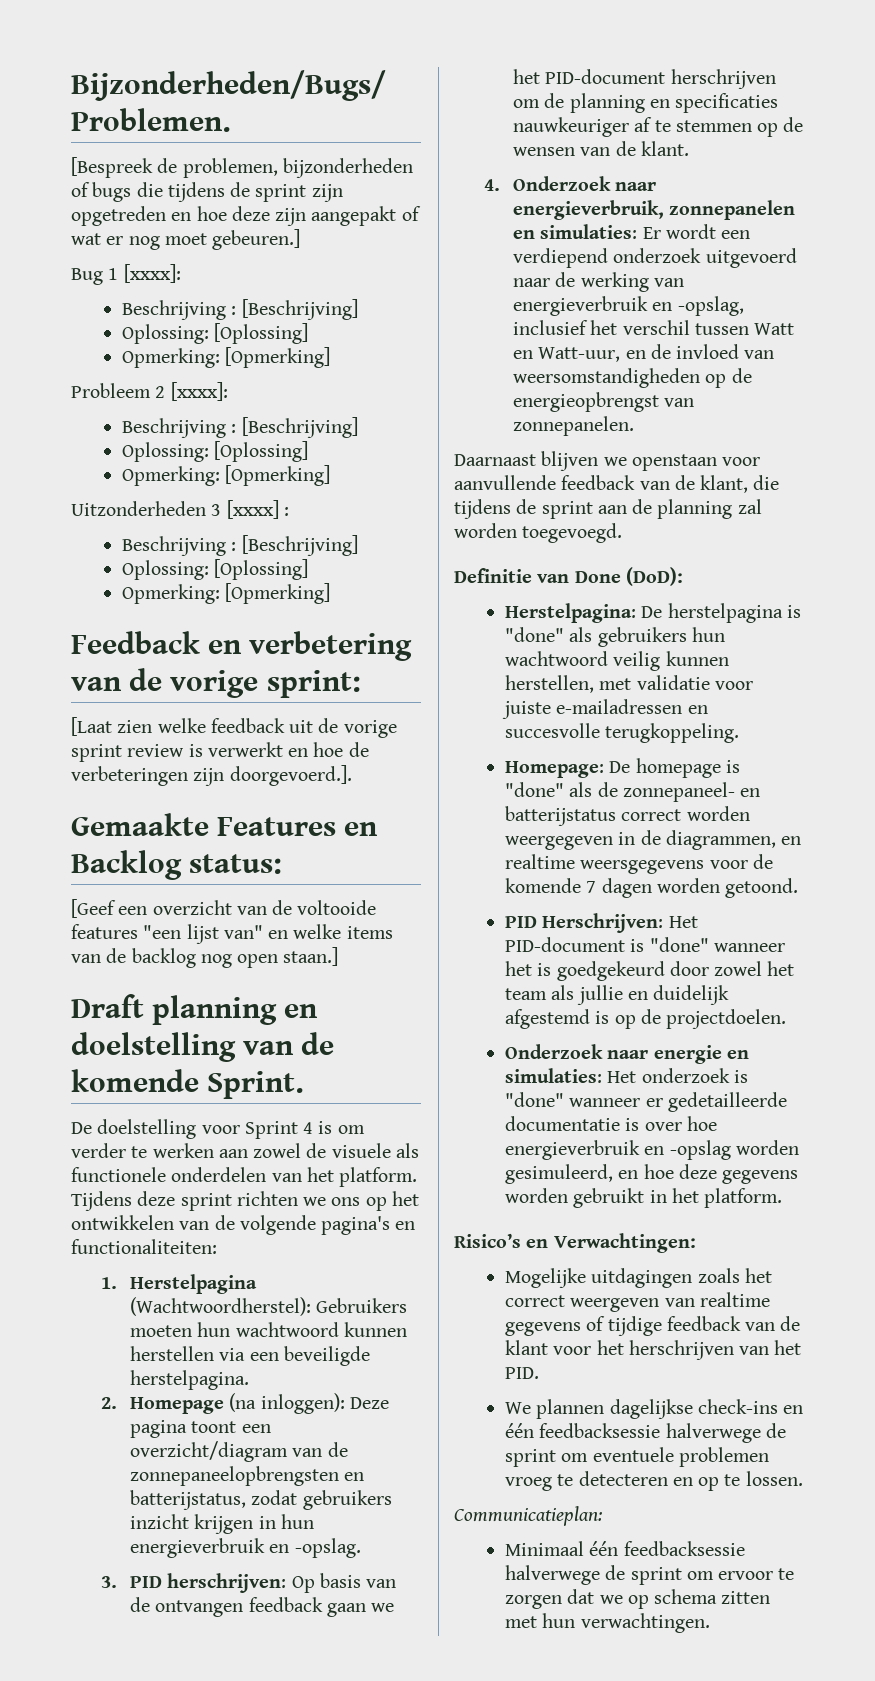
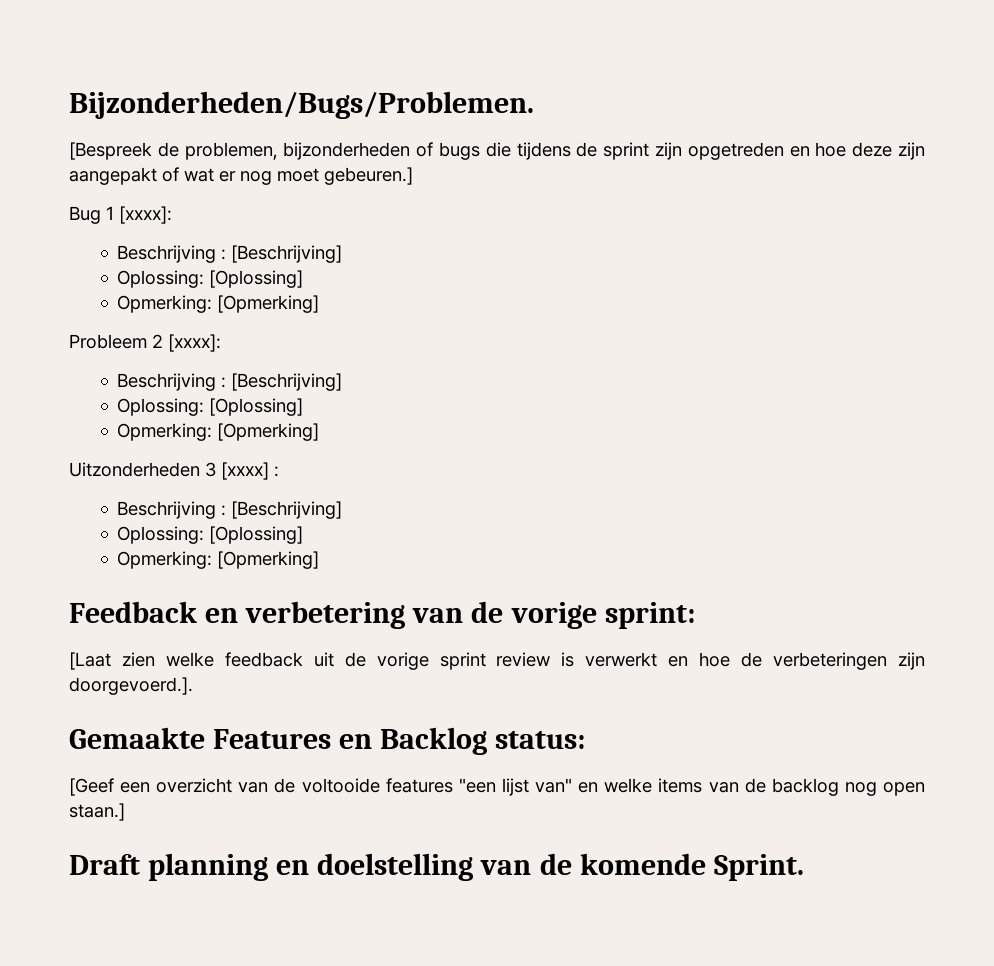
[71,1119,365,1139] [71,1143,419,1158] [71,1167,418,1187] [71,1191,419,1211] [71,1215,416,1235] [71,1239,217,1254] [100,1274,258,1294] [130,1297,408,1316] [130,1322,407,1337] [130,1346,370,1366] [130,1370,250,1390] [100,1393,389,1414] [130,1420,271,1438] [130,1441,348,1462] [130,1466,365,1486] [130,1490,392,1510] [130,1514,314,1534] [130,1538,361,1558] [100,1573,397,1593] [130,1597,395,1617] [513,69,776,89] [513,93,779,113] [513,117,804,137] [513,141,689,156] [483,176,657,191] [513,200,796,220] [513,224,751,239] [513,248,797,268] [513,272,684,292] [513,296,744,316] [513,320,795,335] [513,344,775,362] [513,368,752,388] [513,392,695,412] [513,416,635,436] [454,451,761,471] [454,475,780,493] [454,499,762,519] [454,523,623,543] [454,567,683,586] [505,603,801,623] [505,627,725,647] [505,651,729,671] [505,675,753,693] [502,699,708,719] [505,723,740,743] [505,758,740,778] [505,782,761,802] [505,806,750,826] [505,830,802,850] [505,854,773,874] [505,878,799,898] [505,913,698,933] [505,937,785,952] [505,961,795,981] [505,985,730,1005] [505,1009,787,1029] [505,1044,749,1064] [505,1068,748,1083] [505,1092,787,1112] [505,1116,717,1131] [505,1140,799,1160] [505,1164,799,1184] [505,1188,783,1208] [454,1233,696,1253] [505,1268,772,1288] [505,1292,770,1312] [505,1316,801,1336] [505,1340,802,1360] [505,1367,540,1379] [505,1399,804,1419] [505,1423,786,1443] [505,1447,769,1467] [505,1471,803,1491] [454,1506,602,1526] [505,1541,745,1556] [505,1565,795,1585] [505,1589,771,1609] [505,1613,710,1633] // De doelstelling voor Sprint 4 is om verder te werken aan zowel de visuele als functionele onderdelen van het platform. Tijdens deze sprint richten we ons op het ontwikkelen van de volgende pagina's en functionaliteiten: // 1. Herstelpagina (Wachtwoordherstel): Gebruikers moeten hun wachtwoord kunnen herstellen via een beveiligde herstelpagina. // 2. Homepage (na inloggen): Deze pagina toont een overzicht/diagram van de zonnepaneelopbrengsten en batterijstatus, zodat gebruikers inzicht krijgen in hun energieverbruik en -opslag. // 3. PID herschrijven: Op basis van de ontvangen feedback gaan we het PID-document herschrijven om de planning en specificaties nauwkeuriger af te stemmen op de wensen van de klant. // 4. Onderzoek naar energieverbruik, zonnepanelen en simulaties: Er wordt een verdiepend onderzoek uitgevoerd naar de werking van energieverbruik en -opslag, inclusief het verschil tussen Watt en Watt-uur, en de invloed van weersomstandigheden op de energieopbrengst van zonnepanelen. // Daarnaast blijven we openstaan voor aanvullende feedback van de klant, die tijdens de sprint aan de planning zal worden toegevoegd. // Definitie van Done (DoD): // Herstelpagina: De herstelpagina is "done" als gebruikers hun wachtwoord veilig kunnen herstellen, met validatie voor juiste e-mailadressen en succesvolle terugkoppeling. // Homepage: De homepage is "done" als de zonnepaneel- en batterijstatus correct worden weergegeven in de diagrammen, en realtime weersgegevens voor de komende 7 dagen worden getoond. // PID Herschrijven: Het PID-document is "done" wanneer het is goedgekeurd door zowel het team als jullie en duidelijk afgestemd is op de projectdoelen. // Onderzoek naar energie en simulaties: Het onderzoek is "done" wanneer er gedetailleerde documentatie is over hoe energieverbruik en -opslag worden gesimuleerd, en hoe deze gegevens worden gebruikt in het platform. // Risico’s en Verwachtingen: // Mogelijke uitdagingen zoals het correct weergeven van realtime gegevens of tijdige feedback van de klant voor het herschrijven van het PID. // We plannen dagelijkse check-ins en één feedbacksessie halverwege de sprint om eventuele problemen vroeg te detecteren en op te lossen. // Communicatieplan: // Minimaal één feedbacksessie halverwege de sprint om ervoor te zorgen dat we op schema zitten met hun verwachtingen. -> (804, 867) none

